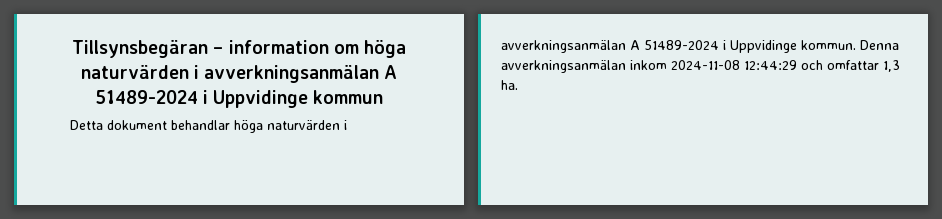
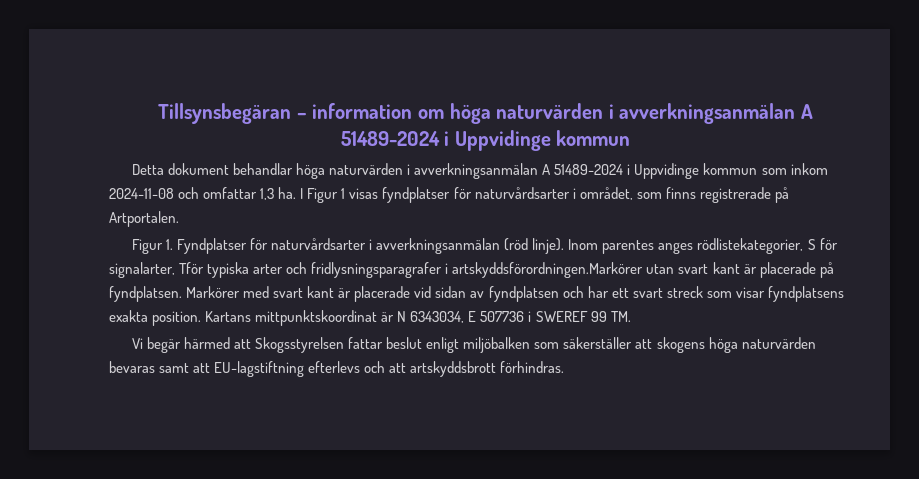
[801,40,899,50] [501,60,626,73] kommun. Denna avverkningsanmälan -> [703,163,787,175] kommun som
[744,60,797,70] 12:44:29 -> (174, 193) none
(518, 85) none -> [300,187,789,203] [109,211,179,227] [131,238,838,254] [109,262,834,278] [109,286,844,302] [109,310,631,326] [131,337,816,353] [109,361,565,377] I Figur 1 visas fyndplatser för naturvårdsarter i området, som finns registrerade på Artportalen. // Figur 1. Fyndplatser för naturvårdsarter i avverkningsanmälan (röd linje). Inom parentes anges rödlistekategorier, S för signalarter, Tför typiska arter och fridlysningsparagrafer i artskyddsförordningen.Markörer utan svart kant är placerade på fyndplatsen. Markörer med svart kant är placerade vid sidan av fyndplatsen och har ett svart streck som visar fyndplatsens exakta position. Kartans mittpunktskoordinat är N 6343034, E 507736 i SWEREF 99 TM. // Vi begär härmed att Skogsstyrelsen fattar beslut enligt miljöbalken som säkerställer att skogens höga naturvärden bevaras samt att EU-lagstiftning efterlevs och att artskyddsbrott förhindras.

